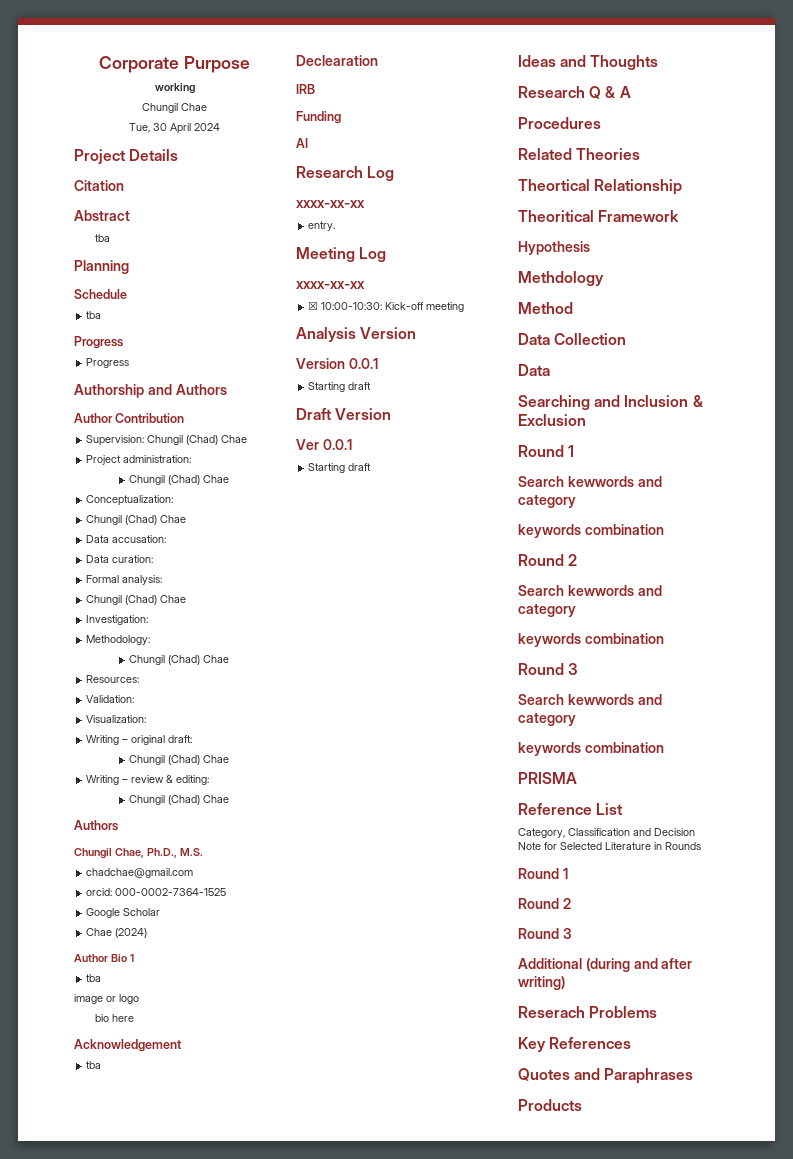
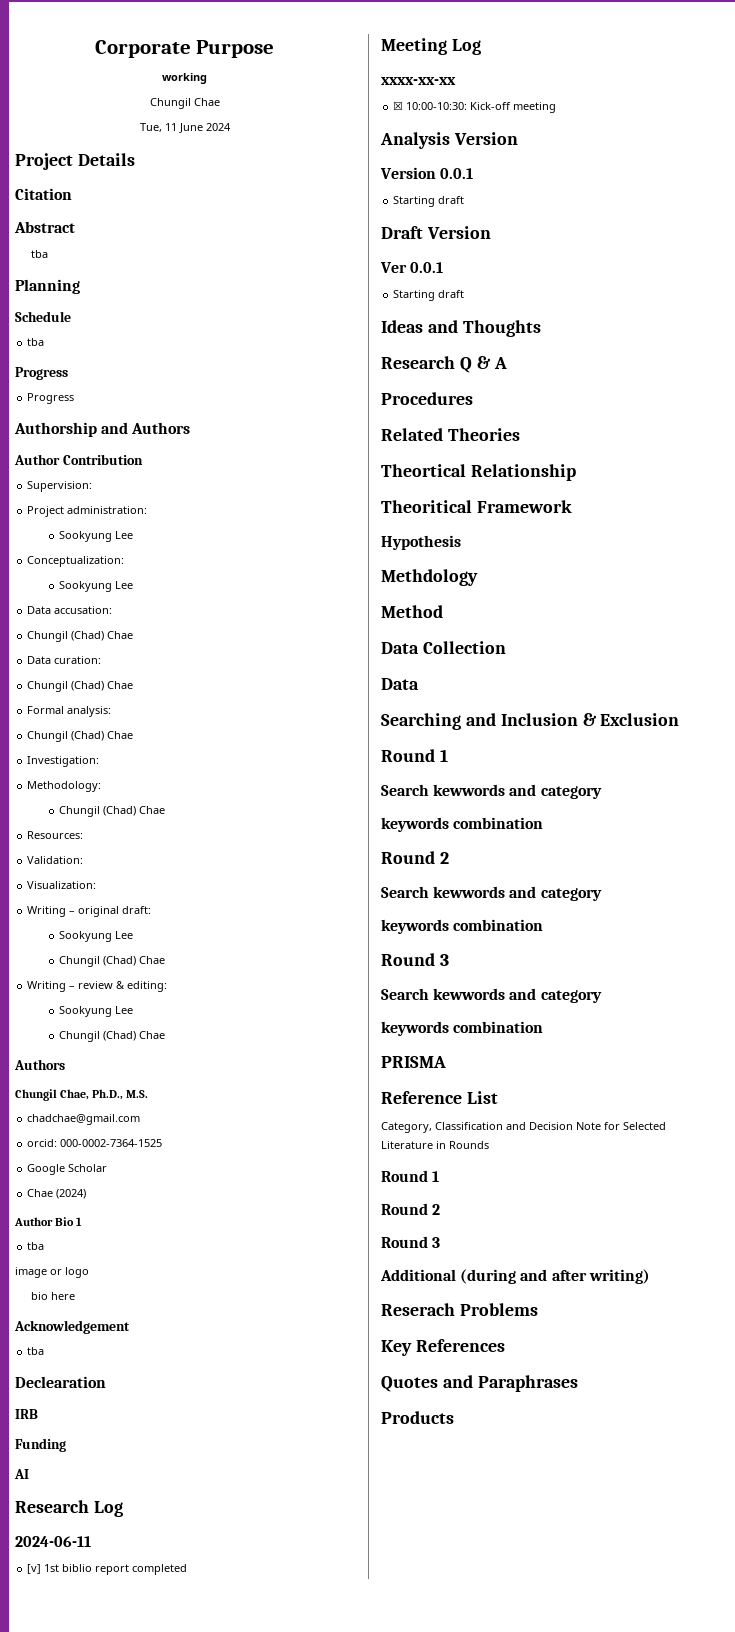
[153,123,191,134] 30 April -> [164,123,203,133] 11 June
[147,435,248,445] Chungil (Chad) Chae -> (93, 486) none
[128,475,229,485] [86,495,174,506] Chungil (Chad) Chae // Conceptualization: -> [58,531,133,542] [27,556,125,567] [58,581,133,592] [27,606,113,614] Sookyung Lee // Conceptualization: // Sookyung Lee // Data accusation:
[112,535,167,543] [86,555,154,563] accusation: // Data curation: -> [54,656,102,664] [27,681,134,692] curation: // Chungil (Chad) Chae
(193, 739) none -> [58,931,133,942] // Sookyung Lee
(210, 780) none -> [58,1006,133,1017] // Sookyung Lee
[296,200,365,208] [308,221,336,231] xxxx-xx-xx // entry. -> [15,1536,91,1547] [27,1564,188,1575] 2024-06-11 // [v] 1st biblio report completed

